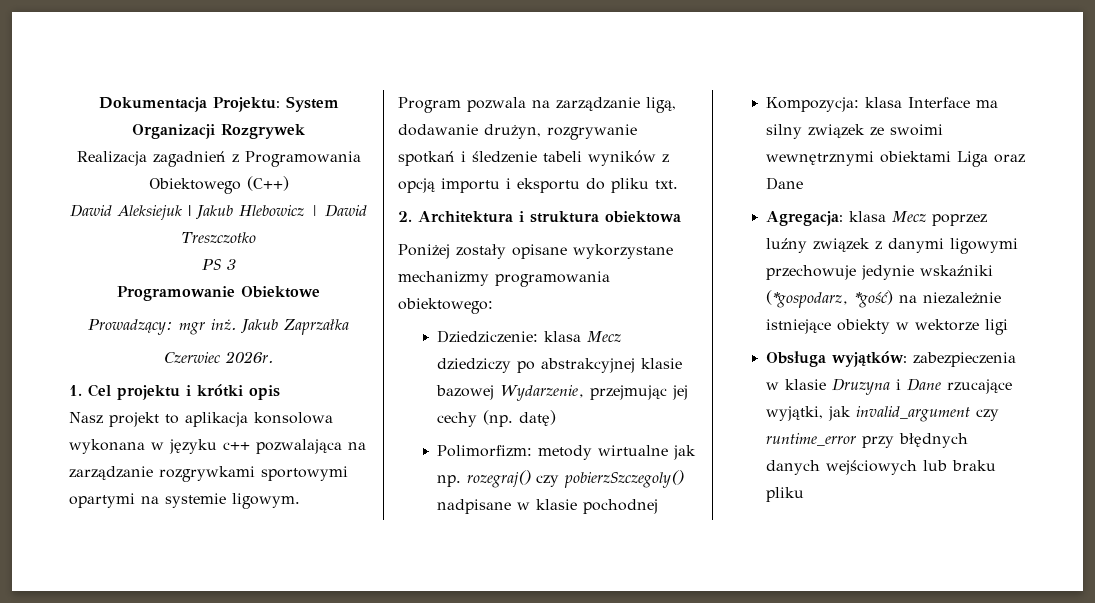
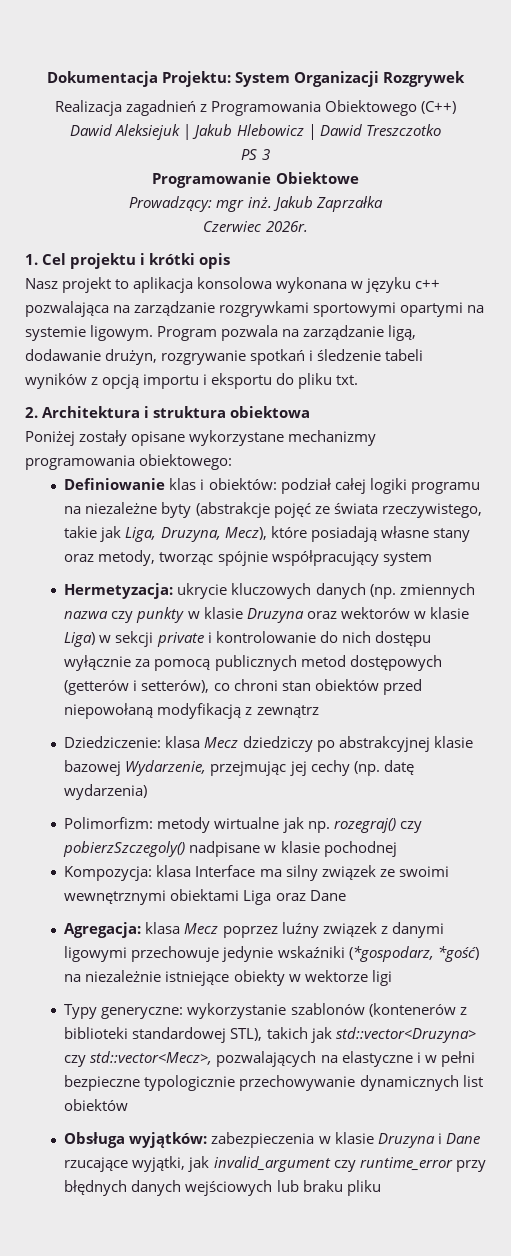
(493, 306) none -> [64,478,480,494] [64,502,482,518] [64,526,470,542] [64,550,432,566] [64,583,475,599] [64,607,469,623] [64,631,431,647] [64,655,442,671] [64,679,422,695] [64,703,319,719] // Definiowanie klas i obiektów: podział całej logiki programu na niezależne byty (abstrakcje pojęć ze świata rzeczywistego, takie jak Liga, Druzyna, Mecz), które posiadają własne stany oraz metody, tworząc spójnie współpracujący system // Hermetyzacja: ukrycie kluczowych danych (np. zmiennych nazwa czy punkty w klasie Druzyna oraz wektorów w klasie Liga) w sekcji private i kontrolowanie do nich dostępu wyłącznie za pomocą publicznych metod dostępowych (getterów i setterów), co chroni stan obiektów przed niepowołaną modyfikacją z zewnątrz
[519,410,557,426] datę) -> [383,760,414,775] [64,784,148,800] datę wydarzenia)
(1009, 327) none -> [64,1003,467,1019] [64,1027,476,1043] [64,1051,475,1067] [64,1075,483,1091] [64,1099,129,1111] // Typy generyczne: wykorzystanie szablonów (kontenerów z biblioteki standardowej STL), takich jak std::vector<Druzyna> czy std::vector<Mecz>, pozwalających na elastyczne i w pełni bezpieczne typologicznie przechowywanie dynamicznych list obiektów

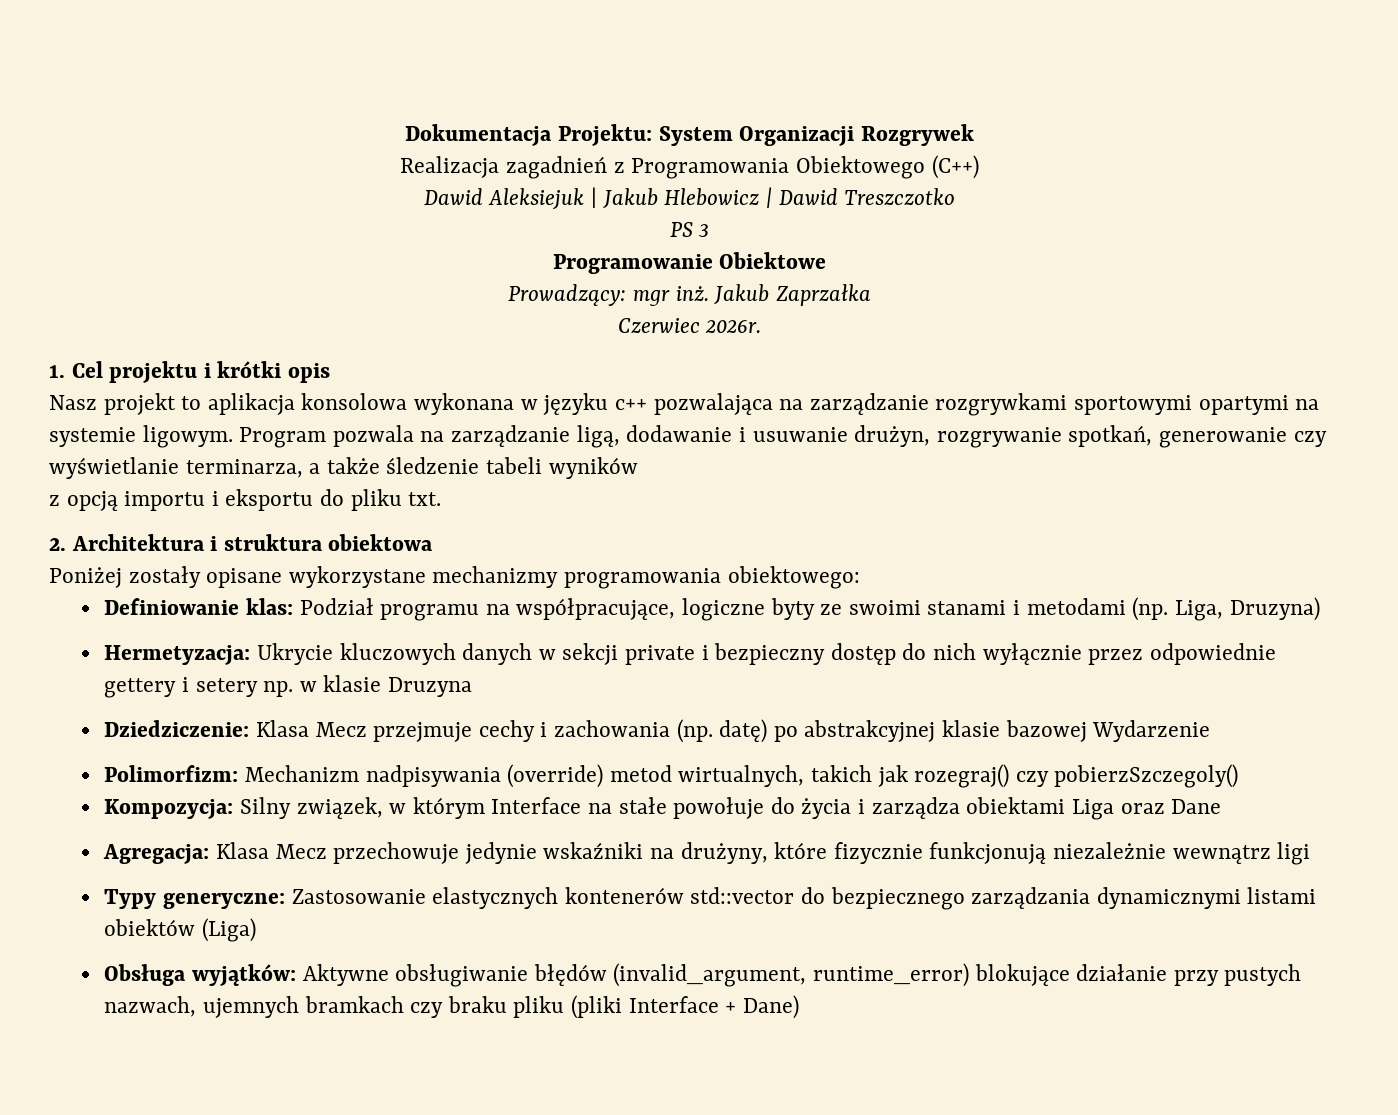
[105,349,314,365] drużyn, rozgrywanie spotkań i -> [738,425,1327,448] [49,457,380,479] i usuwanie drużyn, rozgrywanie spotkań, generowanie czy wyświetlanie terminarza, a także
(87, 381) none -> (638, 468) //
[169,478,480,494] [64,502,482,518] [64,526,470,542] [64,550,432,566] klas i obiektów: podział całej logiki programu na niezależne byty (abstrakcje pojęć ze świata rzeczywistego, takie jak Liga, Druzyna, Mecz), które posiadają własne stany oraz metody, tworząc spójnie współpracujący system -> [245,597,1320,621] klas: Podział programu na współpracujące, logiczne byty ze swoimi stanami i metodami (np. Liga, Druzyna)
[177,583,228,599] ukrycie -> [256,643,333,665] Ukrycie
[369,583,475,599] [64,607,469,623] [64,631,431,647] [64,655,442,671] [64,679,422,695] [64,703,319,719] [64,736,473,752] [64,760,414,776] [64,784,148,800] [64,817,422,833] [63,841,397,857] [64,865,449,881] [64,890,167,905] (np. zmiennych nazwa czy punkty w klasie Druzyna oraz wektorów w klasie Liga) w sekcji private i kontrolowanie do nich dostępu wyłącznie za pomocą publicznych metod dostępowych (getterów i setterów), co chroni stan obiektów przed niepowołaną modyfikacją z zewnątrz // Dziedziczenie: klasa Mecz dziedziczy po abstrakcyjnej klasie bazowej Wydarzenie, przejmując jej cechy (np. datę wydarzenia) // Polimorfizm: metody wirtualne jak np. rozegraj() czy pobierzSzczegoly() nadpisane w klasie pochodnej // Kompozycja: klasa Interface ma silny związek ze swoimi wewnętrznymi -> [538,643,1276,665] [104,675,473,698] [104,719,1211,743] [104,764,1239,788] [104,797,960,819] w sekcji private i bezpieczny dostęp do nich wyłącznie przez odpowiednie gettery i setery np. w klasie Druzyna // Dziedziczenie: Klasa Mecz przejmuje cechy i zachowania (np. datę) po abstrakcyjnej klasie bazowej Wydarzenie // Polimorfizm: Mechanizm nadpisywania (override) metod wirtualnych, takich jak rozegraj() czy pobierzSzczegoly() // Kompozycja: Silny związek, w którym Interface na stałe powołuje do życia i zarządza
[145,922,444,938] [64,946,479,962] [64,970,392,986] [64,1003,467,1019] [64,1027,476,1043] [64,1051,475,1067] [64,1075,483,1091] [64,1099,129,1111] klasa Mecz poprzez luźny związek z danymi ligowymi przechowuje jedynie wskaźniki (*gospodarz, *gość) na niezależnie istniejące obiekty w wektorze ligi // Typy generyczne: wykorzystanie szablonów (kontenerów z biblioteki standardowej STL), takich jak std::vector<Druzyna> czy std::vector<Mecz>, pozwalających na elastyczne i w pełni bezpieczne typologicznie przechowywanie dynamicznych list obiektów -> [215,842,1311,865] [104,887,1317,910] [104,918,256,942] Klasa Mecz przechowuje jedynie wskaźniki na drużyny, które fizycznie funkcjonują niezależnie wewnątrz ligi // Typy generyczne: Zastosowanie elastycznych kontenerów std::vector do bezpiecznego zarządzania dynamicznymi listami obiektów (Liga)
[211,1132,480,1148] [64,1156,486,1172] [64,1180,381,1196] zabezpieczenia w klasie Druzyna i Dane rzucające wyjątki, jak invalid_argument czy runtime_error przy błędnych danych wejściowych lub braku pliku -> [302,963,1302,987] [104,995,799,1019] Aktywne obsługiwanie błędów (invalid_argument, runtime_error) blokujące działanie przy pustych nazwach, ujemnych bramkach czy braku pliku (pliki Interface + Dane)

